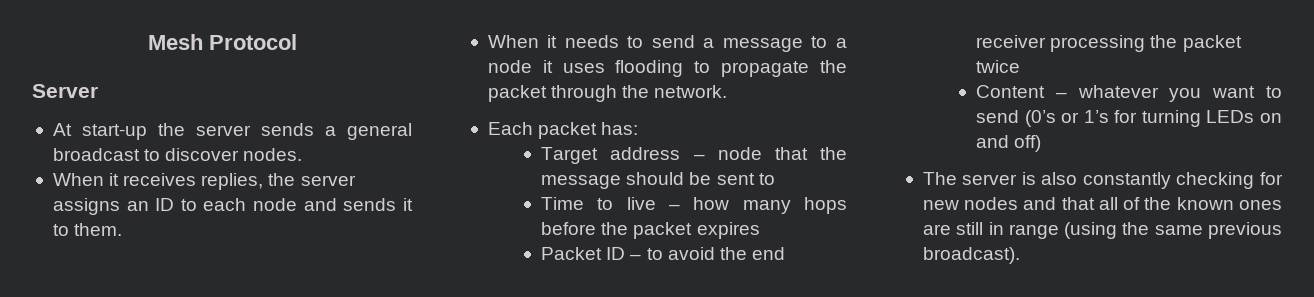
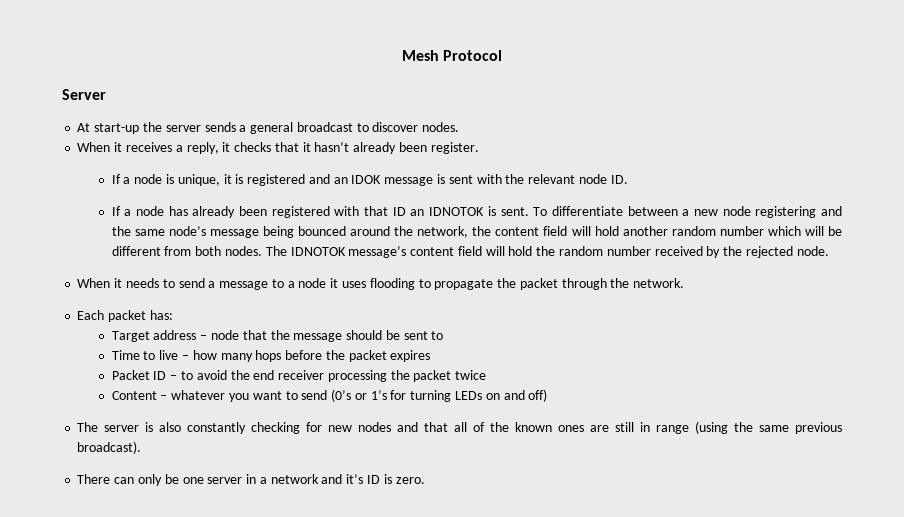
[201,173,356,190] [52,198,413,215] [52,223,123,236] replies, the server assigns an ID to each node and sends it to them. -> [175,142,479,154] [111,174,628,186] [111,206,842,218] [111,226,842,238] [111,246,829,258] a reply, it checks that it hasn’t already been register. // If a node is unique, it is registered and an IDOK message is sent with the relevant node ID. // If a node has already been registered with that ID an IDNOTOK is sent. To differentiate between a new node registering and the same node’s message being bounced around the network, the content field will hold another random number which will be different from both nodes. The IDNOTOK message’s content field will hold the random number received by the rejected node.
(1020, 255) none -> [77,474,425,486] // There can only be one server in a network and it’s ID is zero.

